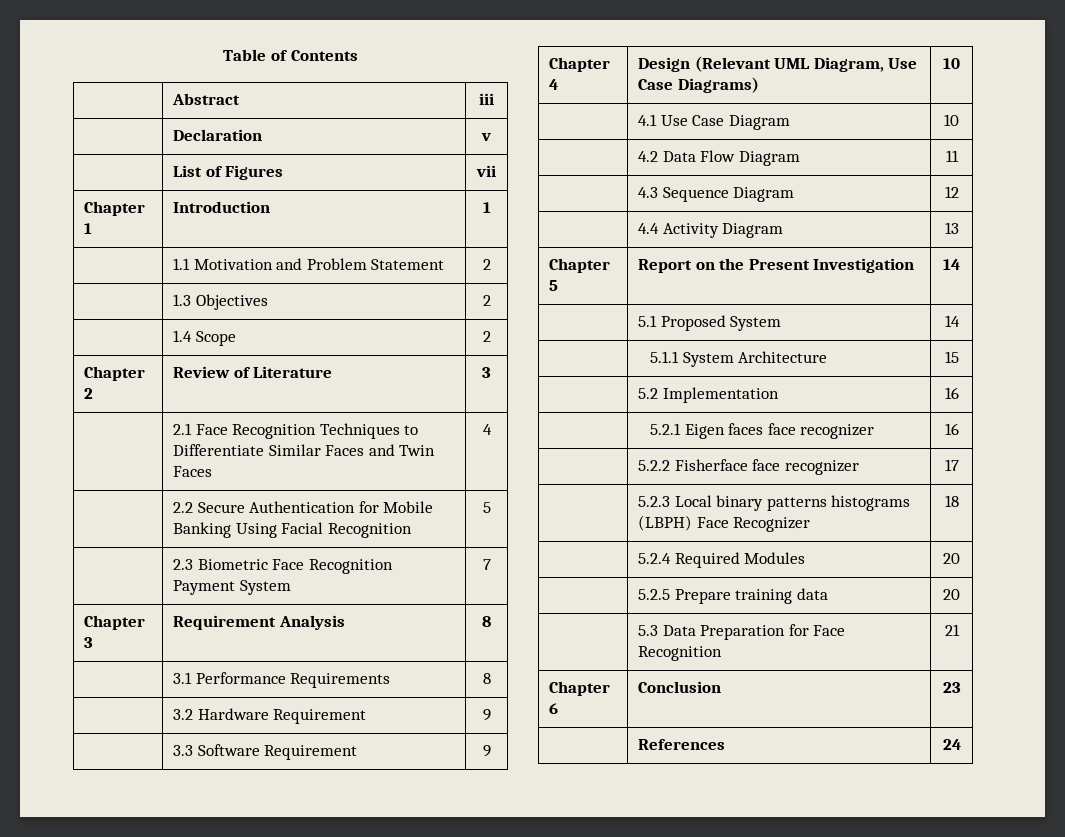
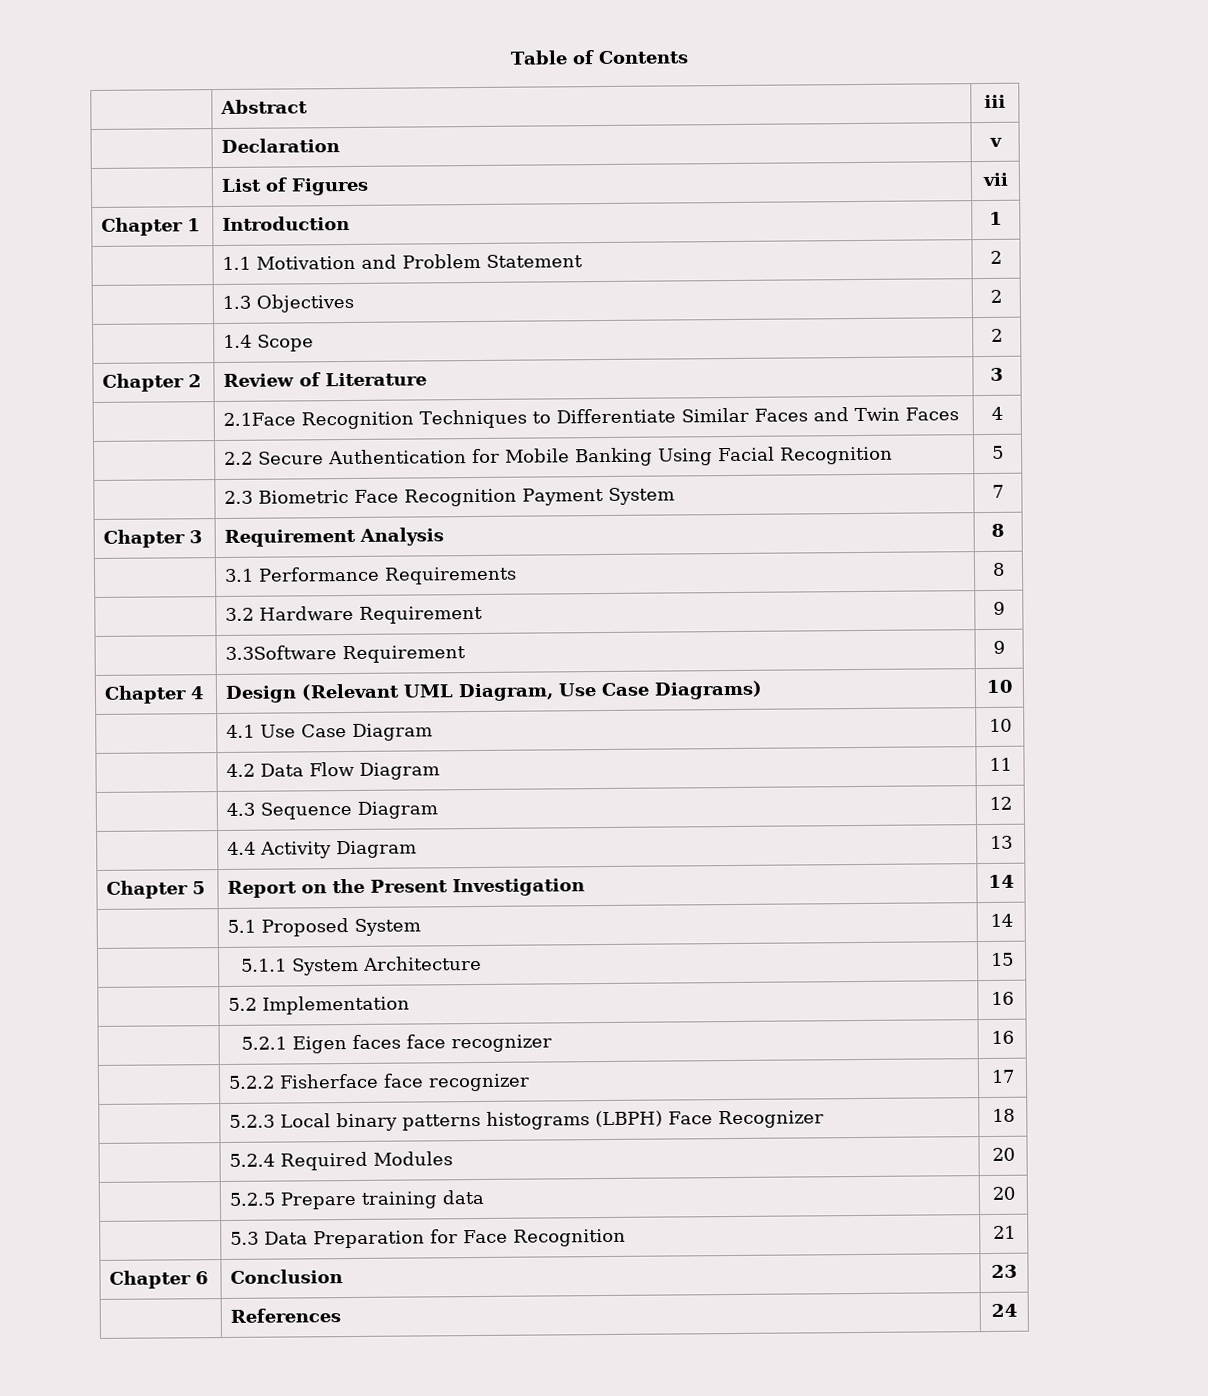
[172,423,228,435] 2.1 Face -> [223,412,297,426] 2.1Face
[172,744,260,756] 3.3 Software -> [225,645,338,660] 3.3Software

